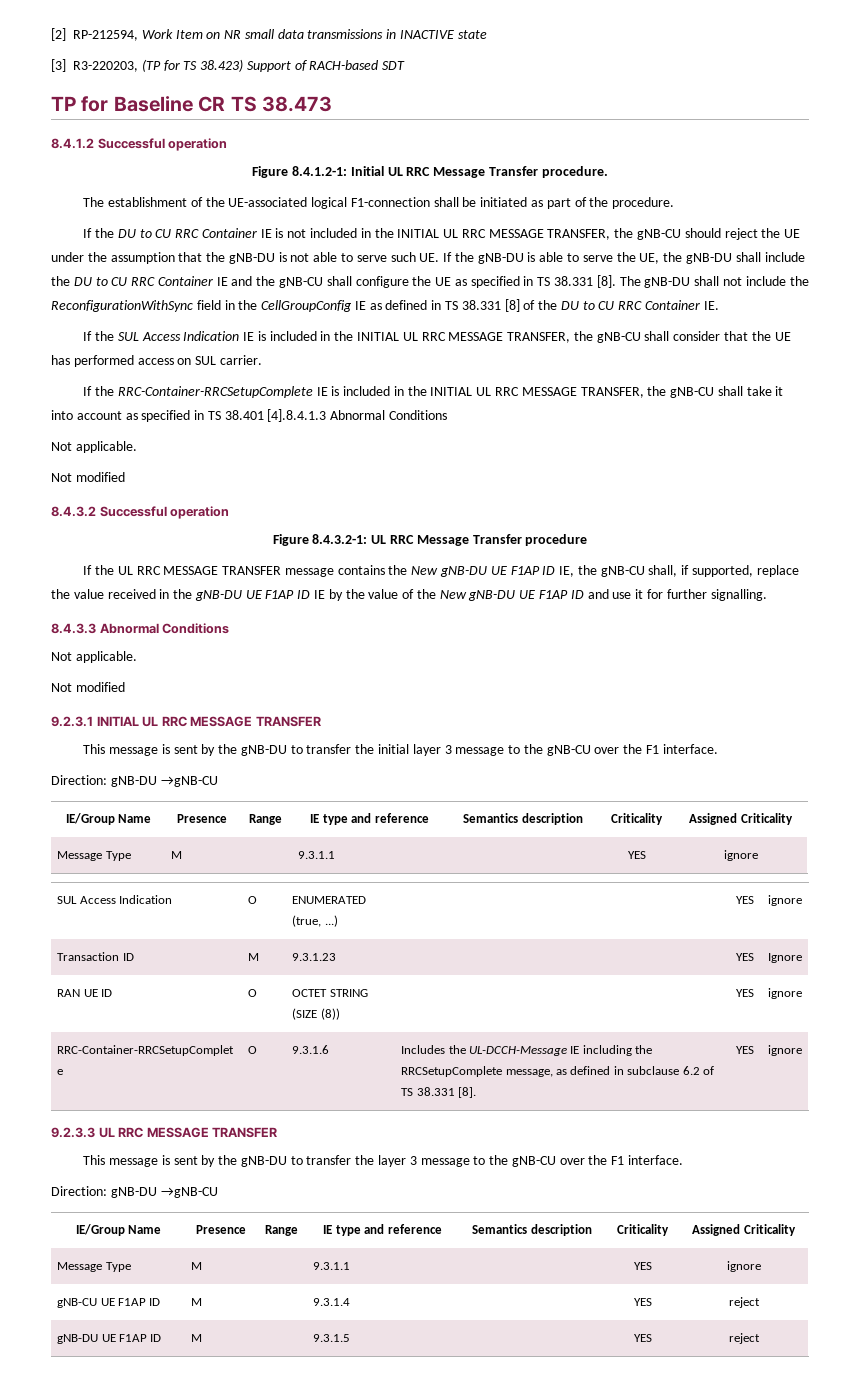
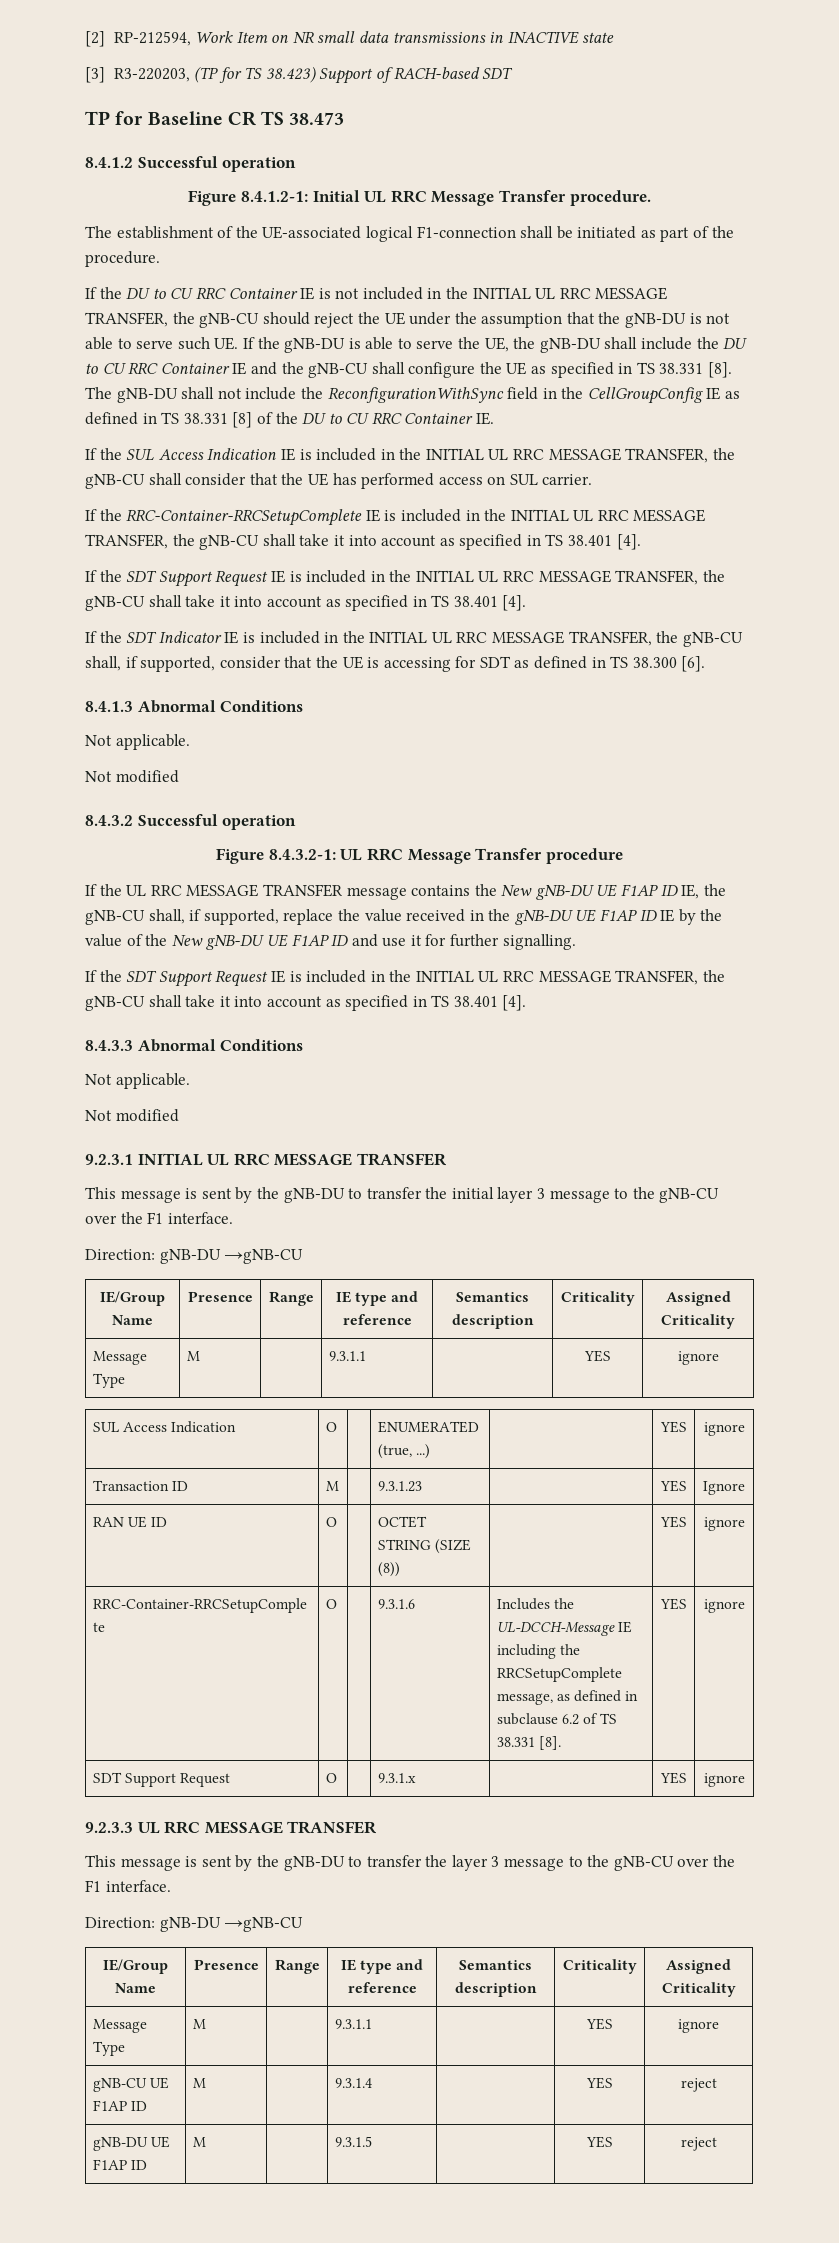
[267,409,327,422] [4].8.4.1.3 -> [616,534,641,550] [85,570,725,587] [85,595,527,611] [85,631,743,647] [85,656,706,672] [85,701,133,712] [4]. // If the SDT Support Request IE is included in the INITIAL UL RRC MESSAGE TRANSFER, the gNB-CU shall take it into account as specified in TS 38.401 [4]. // If the SDT Indicator IE is included in the INITIAL UL RRC MESSAGE TRANSFER, the gNB-CU shall, if supported, consider that the UE is accessing for SDT as defined in TS 38.300 [6]. // 8.4.1.3
(767, 595) none -> [85,970,725,987] [85,995,527,1011] // If the SDT Support Request IE is included in the INITIAL UL RRC MESSAGE TRANSFER, the gNB-CU shall take it into account as specified in TS 38.401 [4].
(802, 1050) none -> [92,1772,230,1787] [325,1773,337,1783] [377,1773,416,1783] [659,1772,687,1784] [703,1773,745,1787] // SDT Support Request | O | | 9.3.1.x | | YES | ignore

